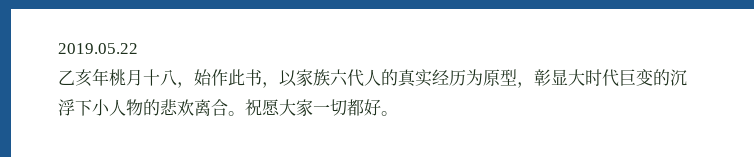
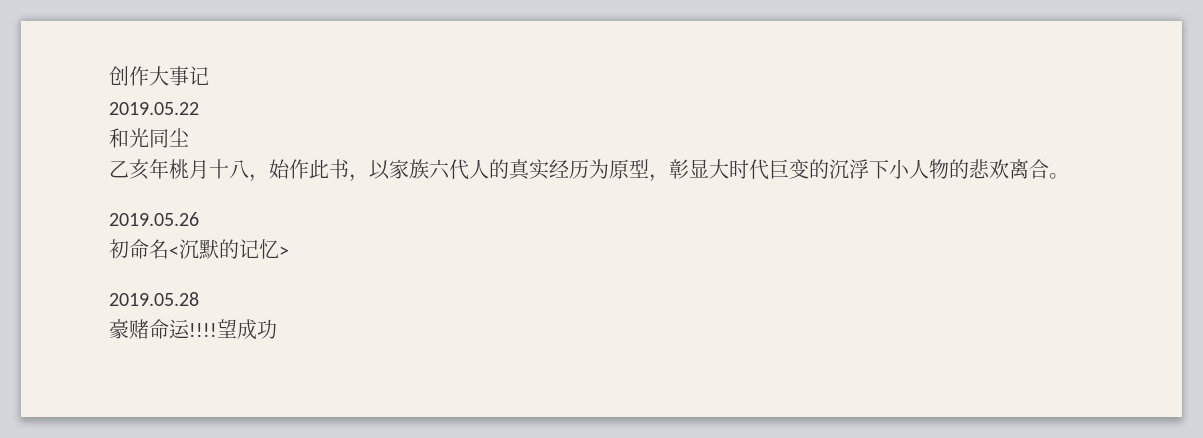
(58, 48) none -> [109,66,209,86] 创作大事记 //
(138, 48) none -> [109,128,189,148] // 和光同尘
[245,99,398,117] 祝愿大家一切都好。 -> [109,212,199,226] [109,239,289,259] [109,292,199,306] [109,319,277,340] // 2019.05.26 // 初命名<沉默的记忆> // 2019.05.28 // 豪赌命运!!!!望成功

